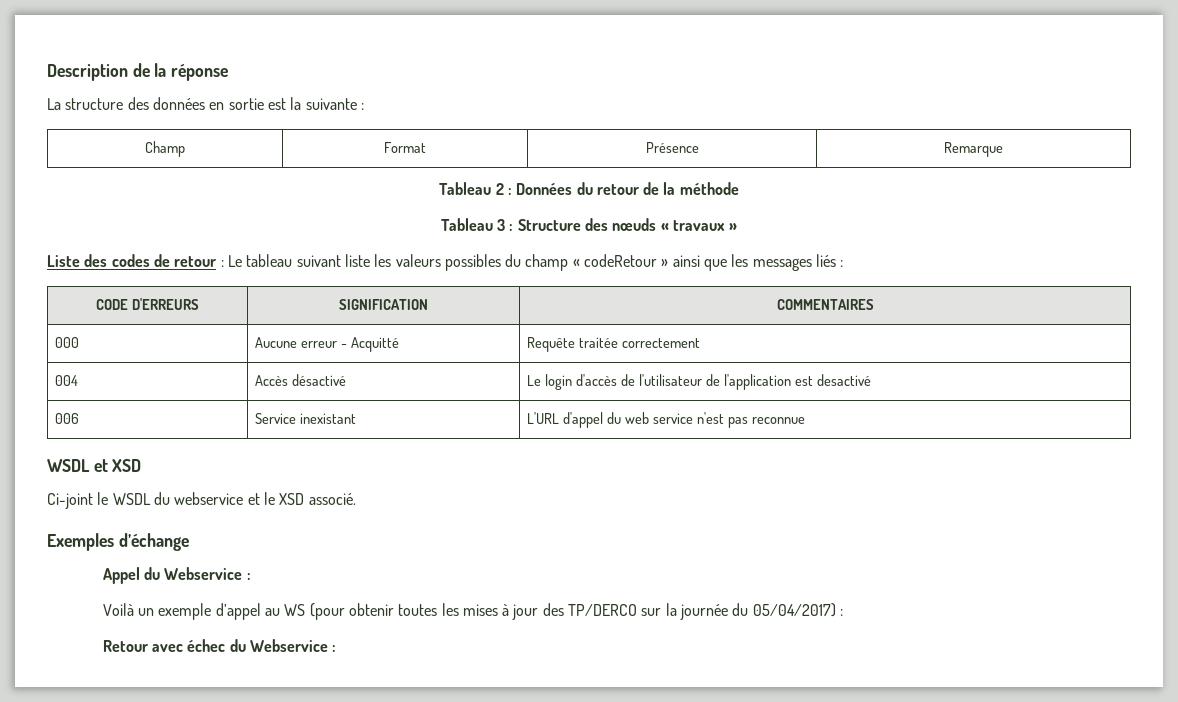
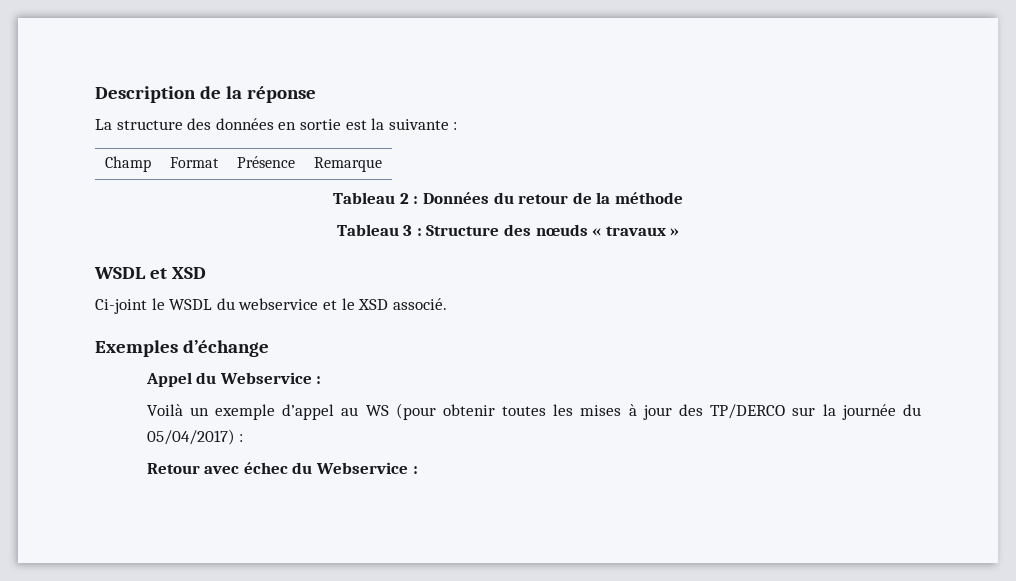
[47,254,844,271] [96,298,199,310] [339,299,429,310] [776,299,874,310] [55,337,80,348] [255,337,400,352] [527,337,701,352] [55,375,79,386] [255,374,347,386] [527,374,871,390] [55,413,80,424] [255,413,357,424] [527,412,805,428] // Liste des codes de retour : Le tableau suivant liste les valeurs possibles du champ « codeRetour » ainsi que les messages liés : // CODE D'ERREURS | SIGNIFICATION | COMMENTAIRES // 000 | Aucune erreur - Acquitté | Requête traitée correctement // 004 | Accès désactivé | Le login d'accès de l'utilisateur de l'application est desactivé // 006 | Service inexistant | L'URL d'appel du web service n'est pas reconnue -> (680, 232) none

